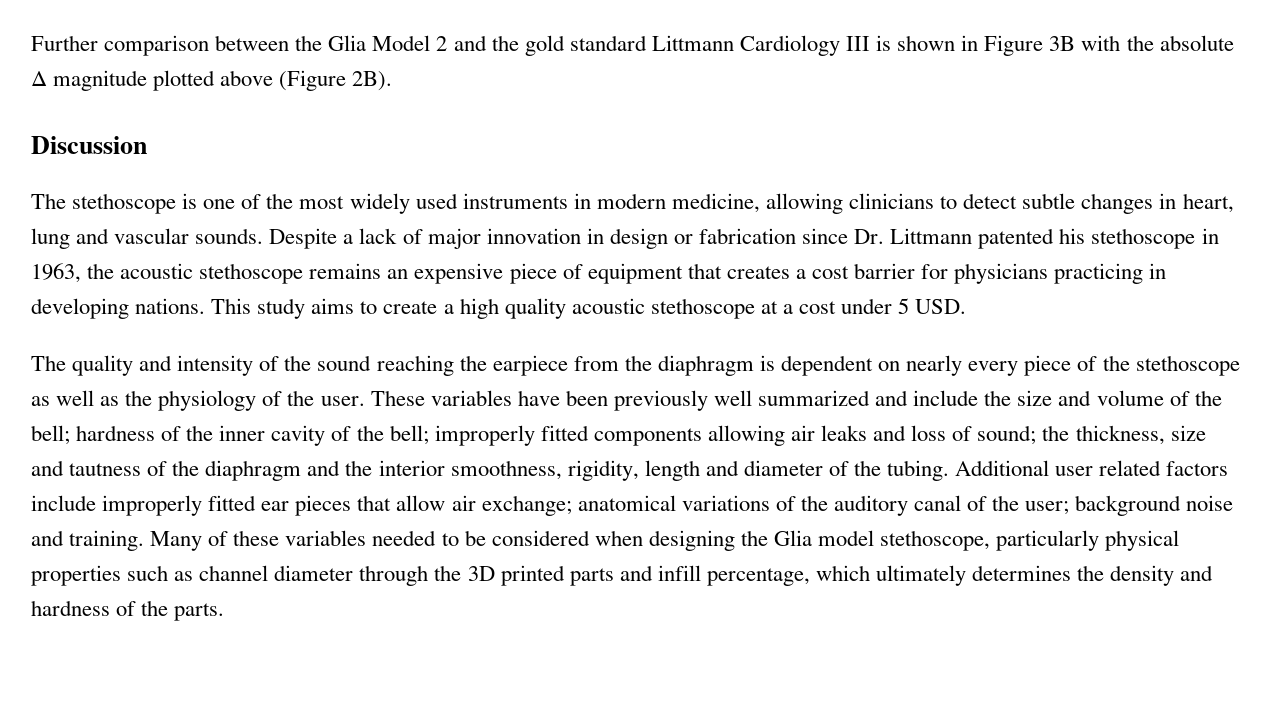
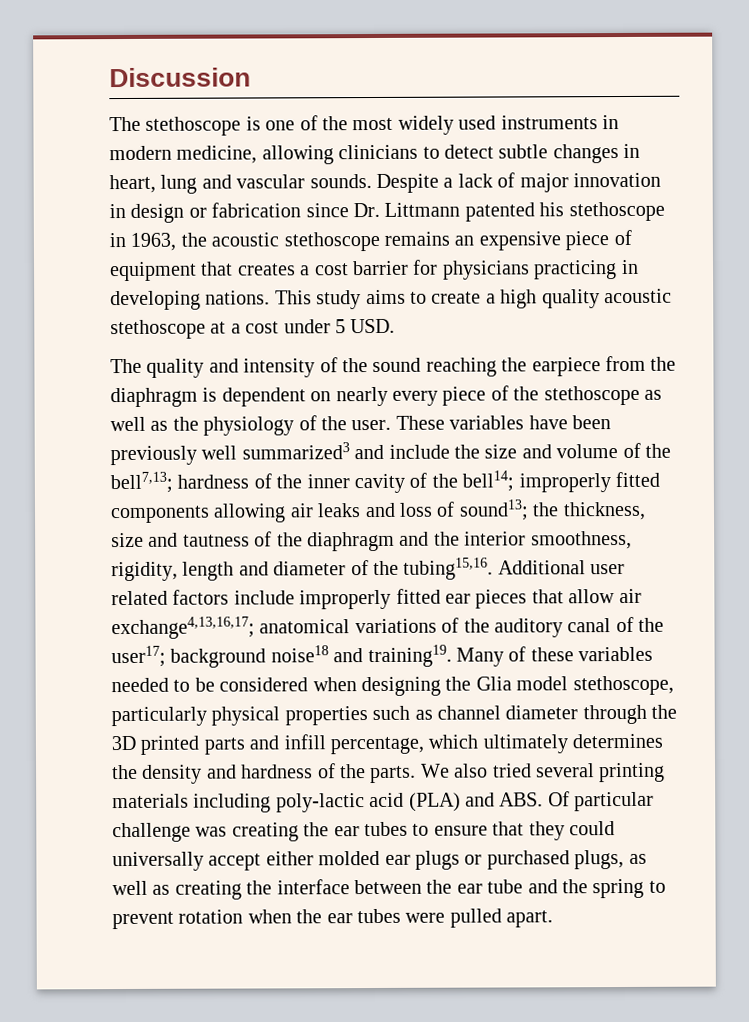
[31,35,1234,56] [31,70,393,91] Further comparison between the Glia Model 2 and the gold standard Littmann Cardiology III is shown in Figure 3B with the absolute Δ magnitude plotted above (Figure 2B). // -> (109, 77) none
[758,390,871,406] summarized -> [241,442,350,460] summarized3
[31,425,70,445] bell; -> [110,471,173,494] bell7,13;
[389,425,429,445] bell; -> [462,470,515,492] bell14;
[977,425,1037,445] sound; -> [458,499,529,521] sound13;
[887,460,950,481] tubing. -> [403,557,494,580] tubing15,16.
[481,495,572,516] exchange; -> [111,616,255,640] exchange4,13,16,17;
[1025,495,1234,516] [31,530,145,551] user; background noise and training. -> [111,644,452,668] user17; background noise18 and training19.
(225, 612) none -> [420,762,666,783] [112,791,655,813] [112,821,615,843] [112,849,647,872] [112,878,666,900] [112,908,554,930] We also tried several printing materials including poly-lactic acid (PLA) and ABS. Of particular challenge was creating the ear tubes to ensure that they could universally accept either molded ear plugs or purchased plugs, as well as creating the interface between the ear tube and the spring to prevent rotation when the ear tubes were pulled apart.

